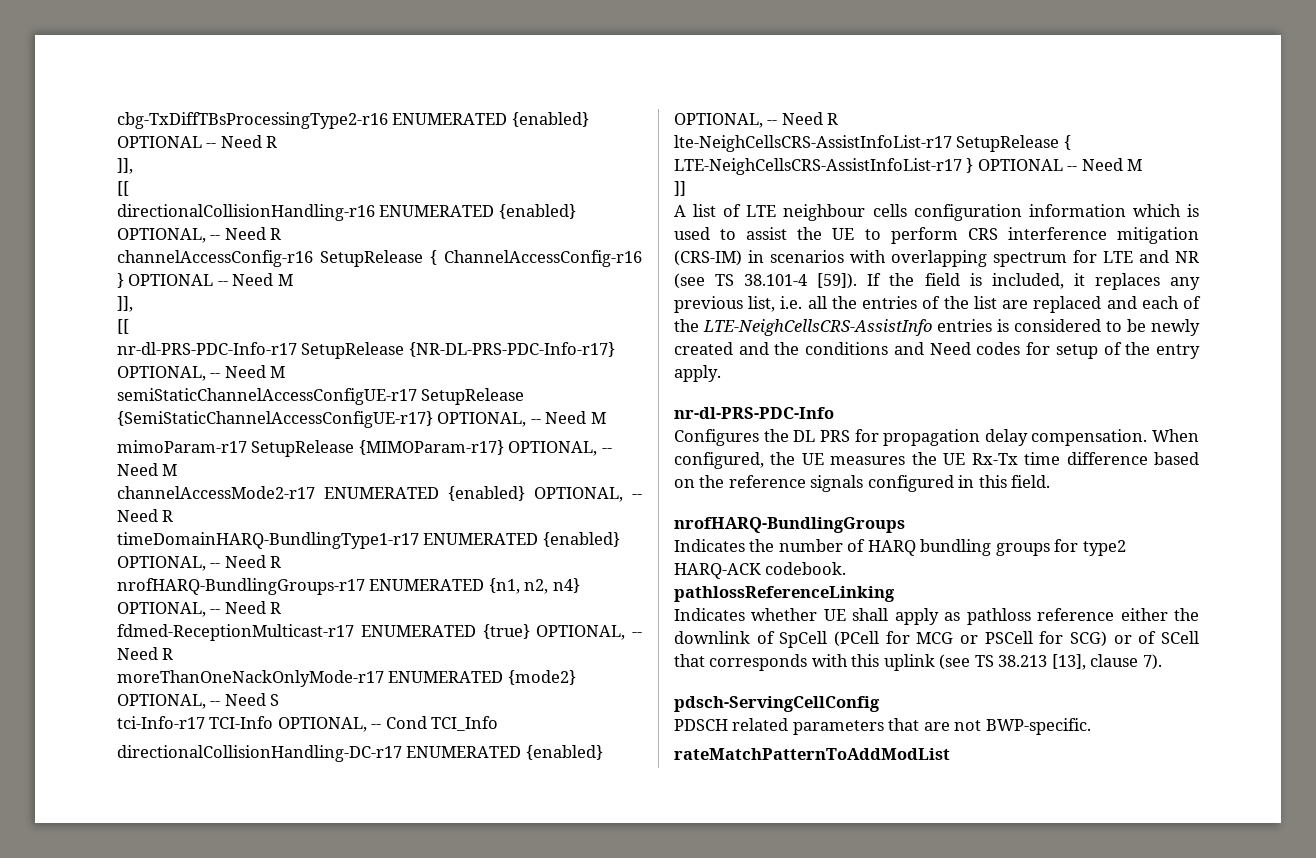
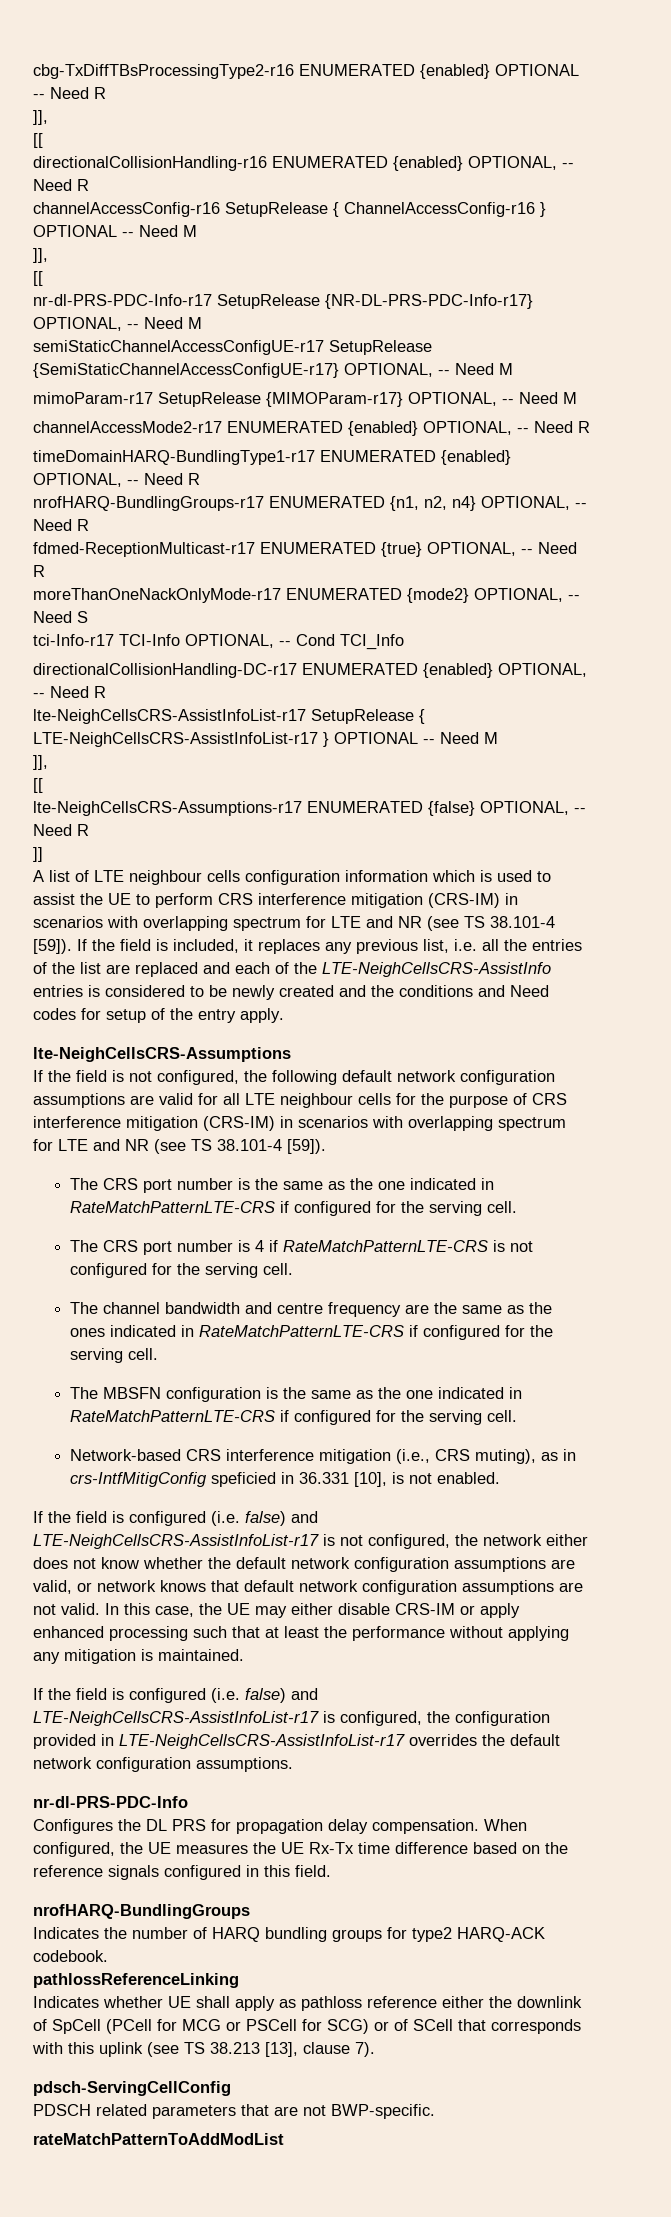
(1143, 165) none -> [33,755,48,770] [33,778,43,793] [33,801,586,816] [33,824,89,836] // ]], // [[ // lte-NeighCellsCRS-Assumptions-r17 ENUMERATED {false} OPTIONAL, -- Need R
(721, 373) none -> [33,1047,291,1062] [33,1070,555,1085] [33,1093,567,1108] [33,1116,566,1131] [33,1139,326,1154] [70,1178,495,1193] [70,1201,518,1216] [70,1240,534,1255] [70,1263,294,1278] [70,1302,553,1317] [70,1325,554,1340] [70,1348,159,1363] [70,1387,523,1402] [70,1410,518,1425] [70,1449,577,1464] [70,1472,501,1487] [33,1511,318,1526] [33,1534,588,1549] [33,1557,575,1572] [33,1580,583,1595] [33,1603,520,1618] [33,1626,569,1641] [33,1649,244,1664] [33,1688,318,1703] [33,1711,550,1726] [33,1734,560,1749] [33,1757,293,1772] // lte-NeighCellsCRS-Assumptions // If the field is not configured, the following default network configuration assumptions are valid for all LTE neighbour cells for the purpose of CRS interference mitigation (CRS-IM) in scenarios with overlapping spectrum for LTE and NR (see TS 38.101-4 [59]). // The CRS port number is the same as the one indicated in RateMatchPatternLTE-CRS if configured for the serving cell. // The CRS port number is 4 if RateMatchPatternLTE-CRS is not configured for the serving cell. // The channel bandwidth and centre frequency are the same as the ones indicated in RateMatchPatternLTE-CRS if configured for the serving cell. // The MBSFN configuration is the same as the one indicated in RateMatchPatternLTE-CRS if configured for the serving cell. // Network-based CRS interference mitigation (i.e., CRS muting), as in crs-IntfMitigConfig speficied in 36.331 [10], is not enabled. // If the field is configured (i.e. false) and LTE-NeighCellsCRS-AssistInfoList-r17 is not configured, the network either does not know whether the default network configuration assumptions are valid, or network knows that default network configuration assumptions are not valid. In this case, the UE may either disable CRS-IM or apply enhanced processing such that at least the performance without applying any mitigation is maintained. // If the field is configured (i.e. false) and LTE-NeighCellsCRS-AssistInfoList-r17 is configured, the configuration provided in LTE-NeighCellsCRS-AssistInfoList-r17 overrides the default network configuration assumptions.

